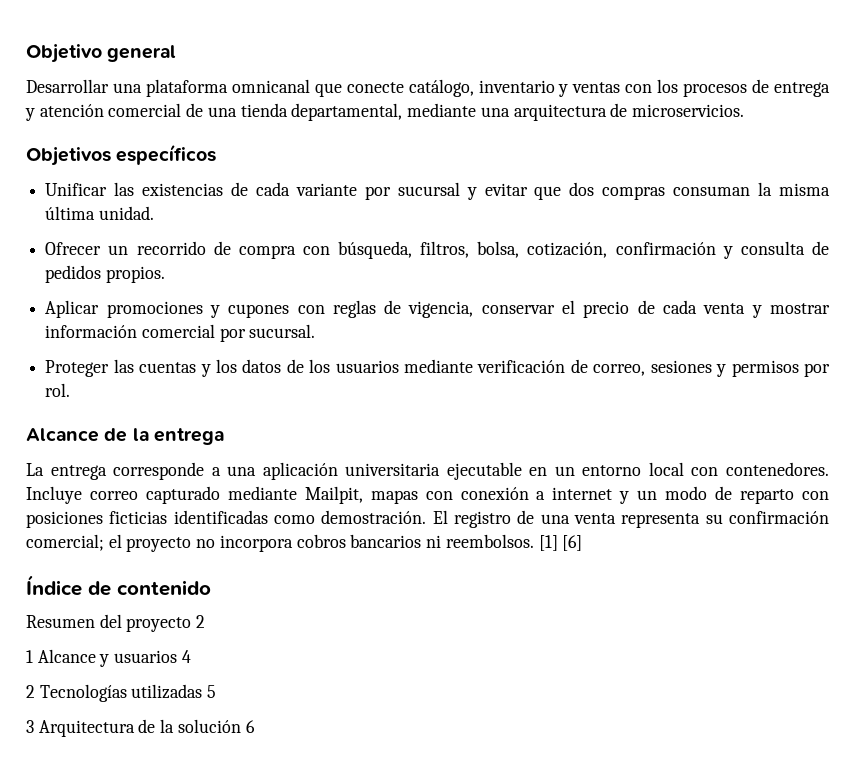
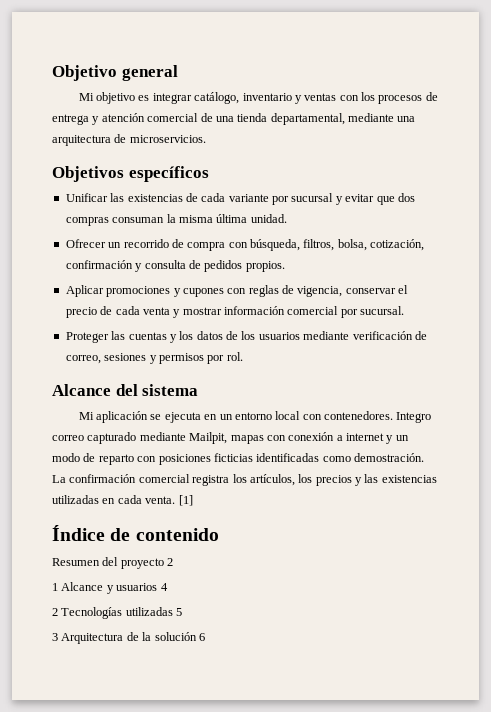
[26,79,404,97] Desarrollar una plataforma omnicanal que conecte -> [78,92,192,104] Mi objetivo es integrar
[104,428,224,445] [26,462,522,480] de la entrega // La entrega corresponde a una aplicación universitaria ejecutable -> [115,384,199,396] [78,411,201,423] del sistema // Mi aplicación se ejecuta
[26,486,82,504] Incluye -> [396,412,432,423] Integro
[432,510,830,528] [26,534,534,552] El registro de una venta representa su confirmación comercial; el proyecto no incorpora cobros bancarios ni reembolsos. -> [52,474,437,486] [52,495,176,504] La confirmación comercial registra los artículos, los precios y las existencias utilizadas en cada venta.
[562,535,583,551] [6] -> (193, 500) none

